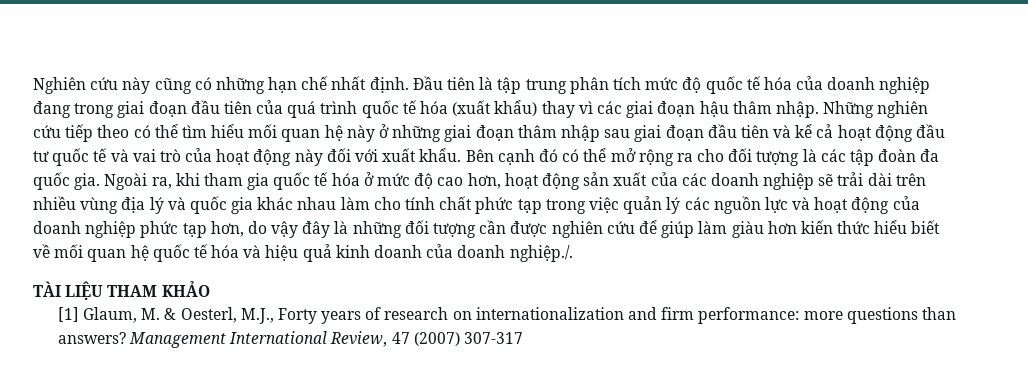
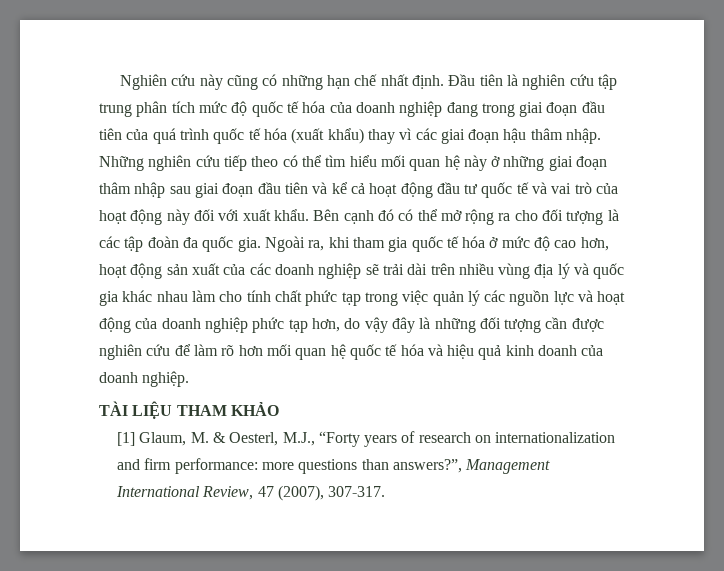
(494, 83) none -> [522,74,594,90] nghiên cứu
[661,220,941,238] [33,244,50,258] giúp làm giàu hơn kiến thức hiểu biết về -> [193,344,263,356] làm rõ hơn
[509,245,573,262] nghiệp./. -> [142,371,190,387] nghiệp.
[277,308,317,324] Forty -> [318,431,360,447] “Forty
[57,332,126,344] answers? -> [392,459,462,473] answers?”,
[413,332,523,346] (2007) 307-317 -> [277,485,386,501] (2007), 307-317.

